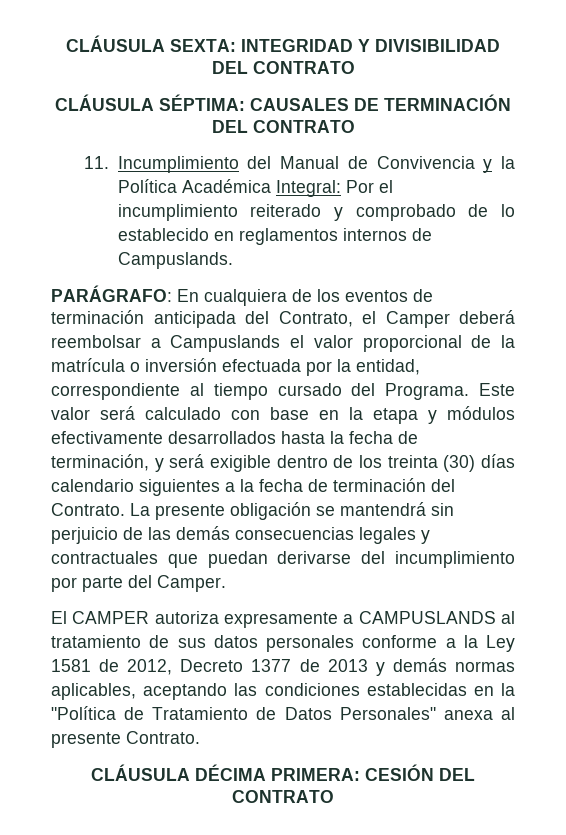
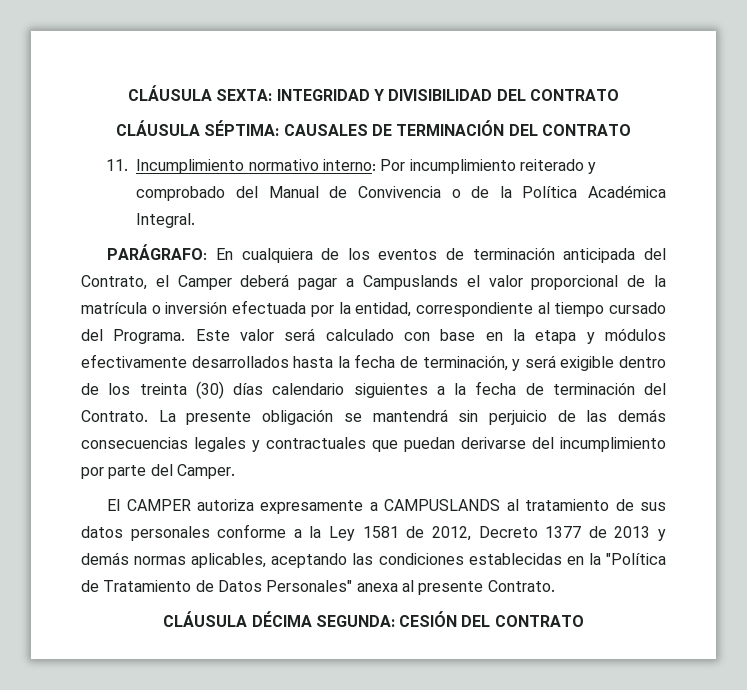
(239, 164) none -> [248,159,597,174] [136,186,226,201] normativo interno: Por incumplimiento reiterado y comprobado
[483,159,493,173] y -> [451,186,490,198] o de
[275,180,393,197] [117,204,515,221] [117,228,432,245] [117,252,233,269] Integral: Por el incumplimiento reiterado y comprobado de lo establecido en reglamentos internos de Campuslands. -> [136,213,196,228] Integral.
[51,335,141,348] reembolsar -> [298,278,338,290] pagar
[271,768,360,781] PRIMERA: -> [315,615,395,627] SEGUNDA:

